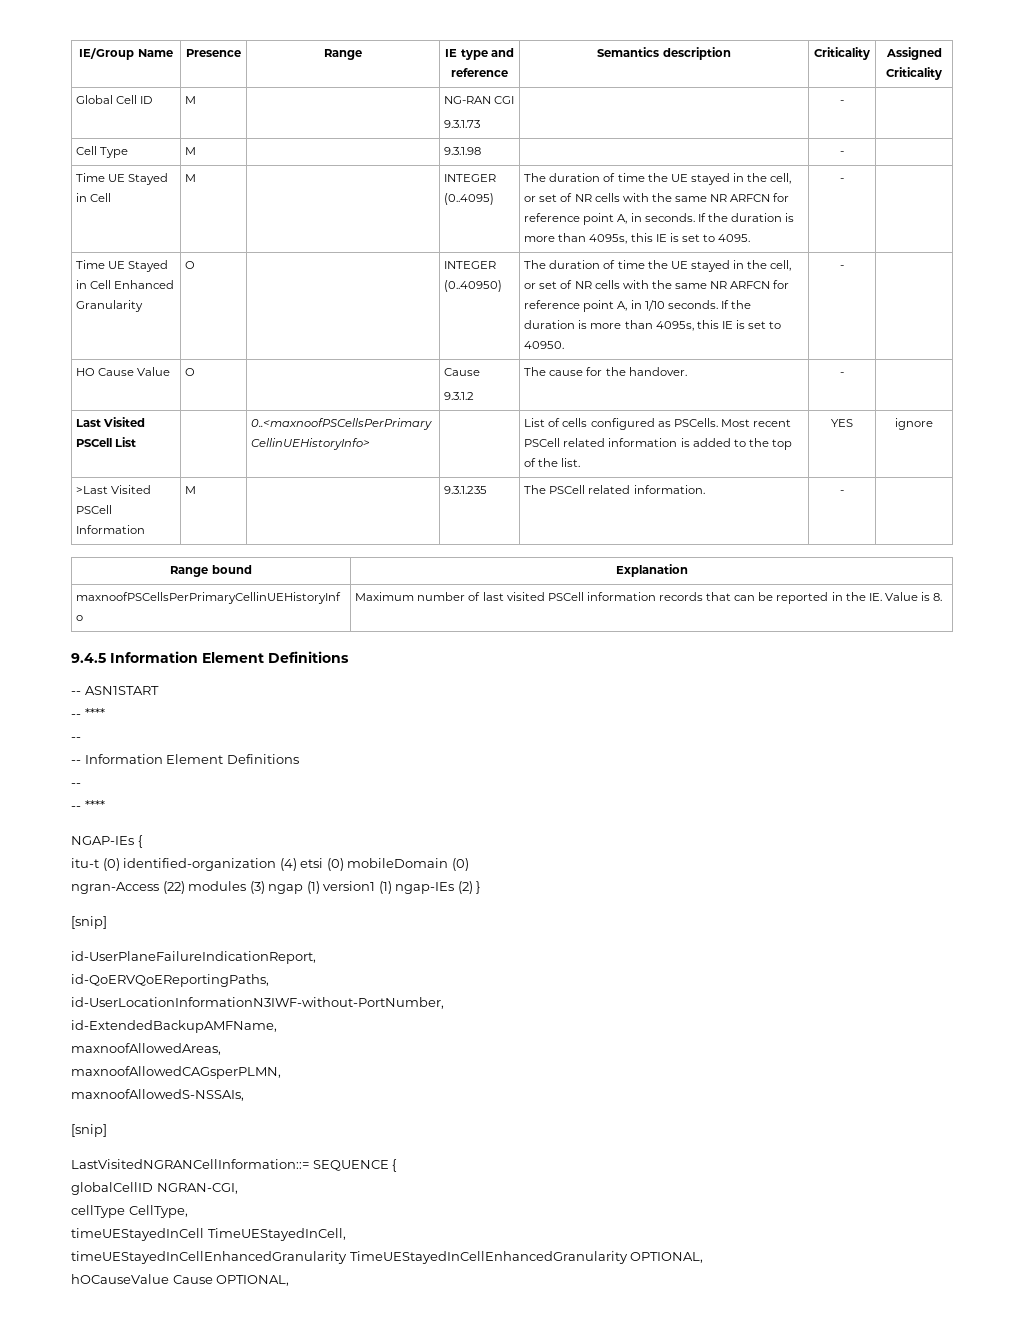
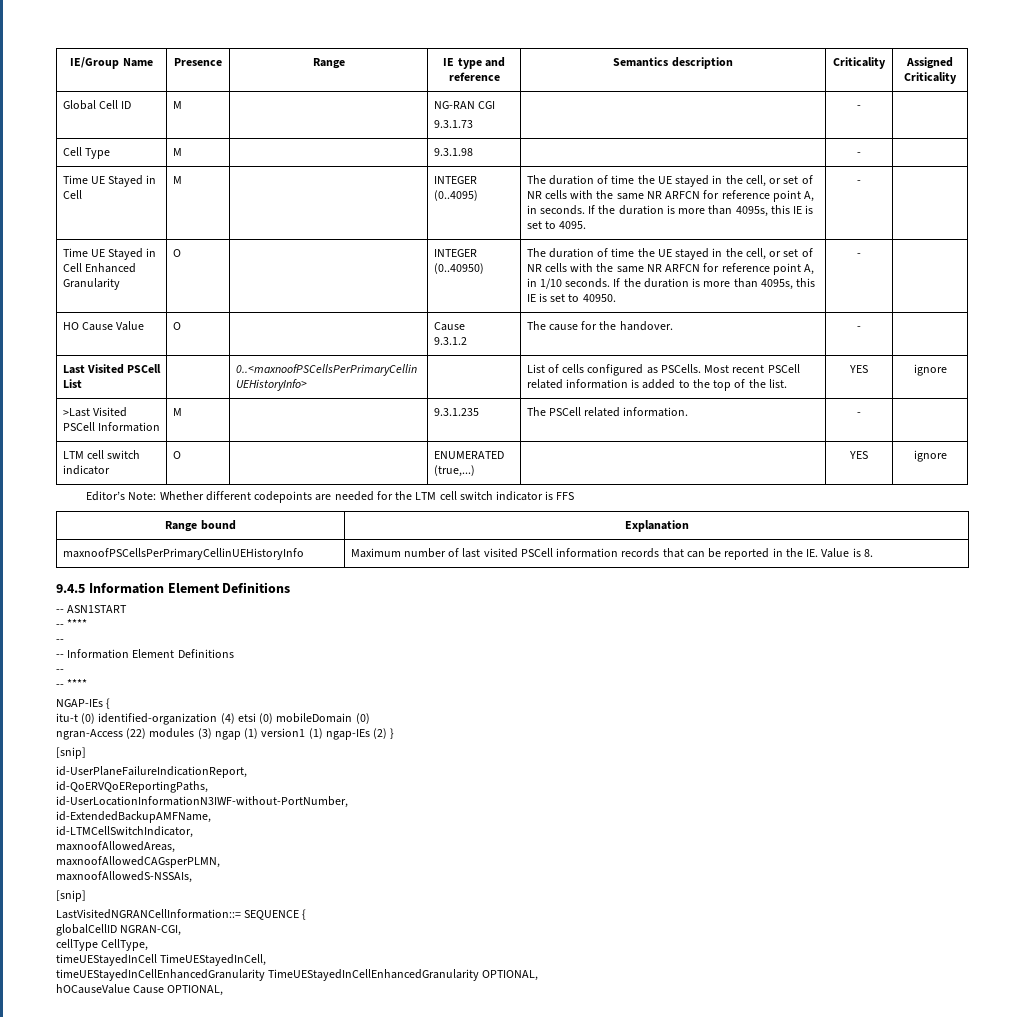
(844, 492) none -> [62,450,141,459] [62,465,110,475] [172,451,181,459] [433,451,504,459] [433,465,475,477] [848,451,868,459] [913,450,947,462] [86,491,575,503] // LTM cell switch indicator | O | | ENUMERATED (true,...) | | YES | ignore // Editor’s Note: Whether different codepoints are needed for the LTM cell switch indicator is FFS
(277, 1026) none -> [56,826,193,838] // id-LTMCellSwitchIndicator,

